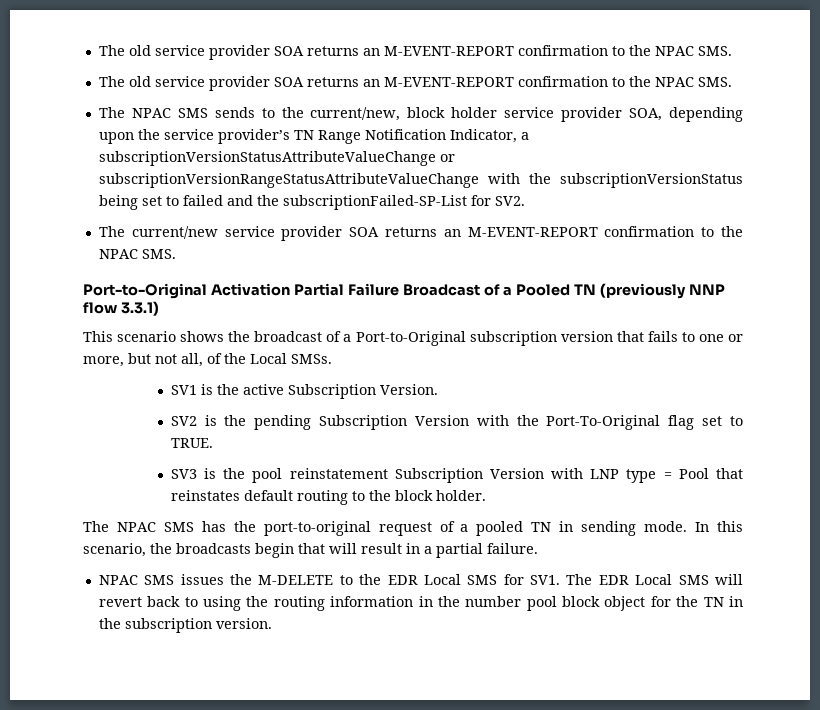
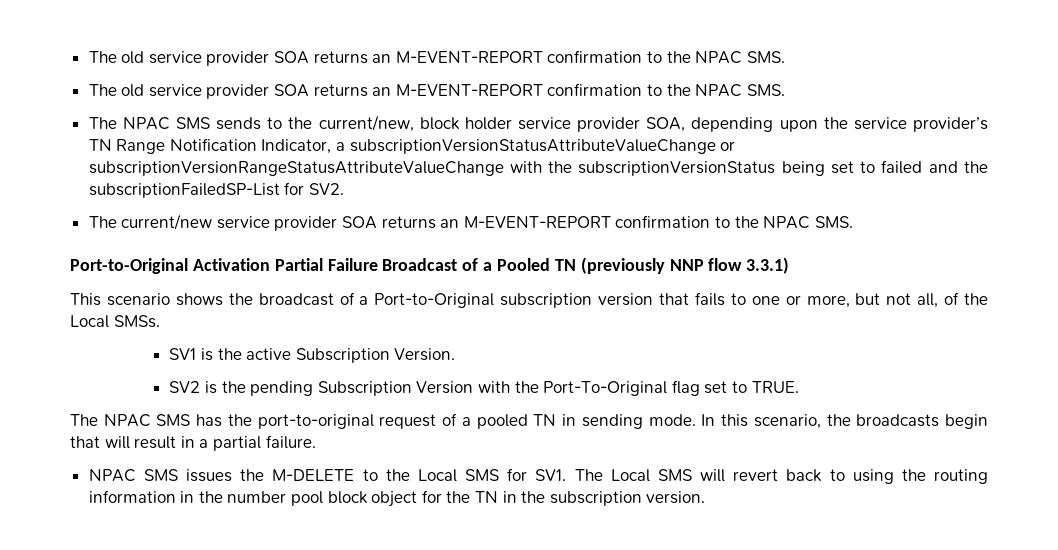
[282,195,467,210] subscriptionFailed-SP-List -> [88,183,280,198] subscriptionFailedSP-List
[170,468,743,483] [170,490,486,505] // SV3 is the pool reinstatement Subscription Version with LNP type = Pool that reinstates default routing to the block holder. -> (799, 387) none
[387,575,418,585] EDR -> (410, 475) none
[598,575,629,585] EDR -> (603, 475) none

